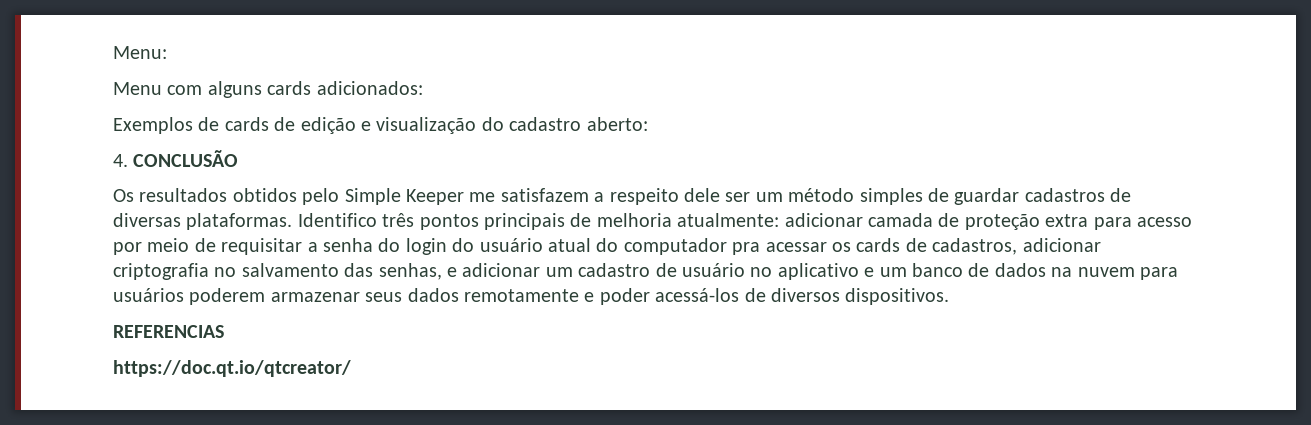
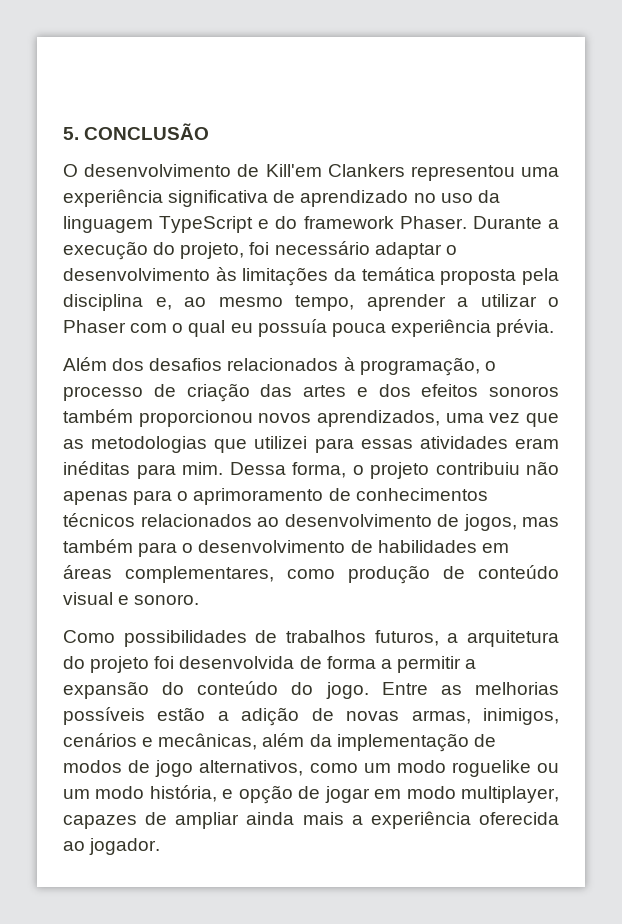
[113,46,167,59] [113,81,423,98] [113,117,648,134] [113,150,239,167] [113,188,1132,205] [113,213,1192,230] [113,238,1101,255] [113,263,1178,280] [113,288,950,305] [113,325,224,338] [113,360,351,377] Menu: // Menu com alguns cards adicionados: // Exemplos de cards de edição e visualização do cadastro aberto: // 4. CONCLUSÃO // Os resultados obtidos pelo Simple Keeper me satisfazem a respeito dele ser um método simples de guardar cadastros de diversas plataformas. Identifico três pontos principais de melhoria atualmente: adicionar camada de proteção extra para acesso por meio de requisitar a senha do login do usuário atual do computador pra acessar os cards de cadastros, adicionar criptografia no salvamento das senhas, e adicionar um cadastro de usuário no aplicativo e um banco de dados na nuvem para usuários poderem armazenar seus dados remotamente e poder acessá-los de diversos dispositivos. // REFERENCIAS // https://doc.qt.io/qtcreator/ -> [63,123,210,140] [63,164,560,181] [63,189,500,207] [63,216,559,233] [63,241,457,260] [63,267,560,286] [63,294,559,311] [63,319,555,337] [63,357,496,376] [63,383,559,402] [63,409,560,427] [63,436,559,453] [63,461,559,479] [63,488,488,505] [63,513,559,531] [63,539,509,557] [63,565,559,584] [63,592,200,605] [63,630,560,647] [63,656,477,673] [63,681,559,699] [63,707,559,726] [63,733,496,752] [63,760,559,777] [63,785,560,804] [63,811,559,829] [63,838,161,855] 5. CONCLUSÃO // O desenvolvimento de Kill'em Clankers representou uma experiência significativa de aprendizado no uso da linguagem TypeScript e do framework Phaser. Durante a execução do projeto, foi necessário adaptar o desenvolvimento às limitações da temática proposta pela disciplina e, ao mesmo tempo, aprender a utilizar o Phaser com o qual eu possuía pouca experiência prévia. // Além dos desafios relacionados à programação, o processo de criação das artes e dos efeitos sonoros também proporcionou novos aprendizados, uma vez que as metodologias que utilizei para essas atividades eram inéditas para mim. Dessa forma, o projeto contribuiu não apenas para o aprimoramento de conhecimentos técnicos relacionados ao desenvolvimento de jogos, mas também para o desenvolvimento de habilidades em áreas complementares, como produção de conteúdo visual e sonoro. // Como possibilidades de trabalhos futuros, a arquitetura do projeto foi desenvolvida de forma a permitir a expansão do conteúdo do jogo. Entre as melhorias possíveis estão a adição de novas armas, inimigos, cenários e mecânicas, além da implementação de modos de jogo alternativos, como um modo roguelike ou um modo história, e opção de jogar em modo multiplayer, capazes de ampliar ainda mais a experiência oferecida ao jogador.

